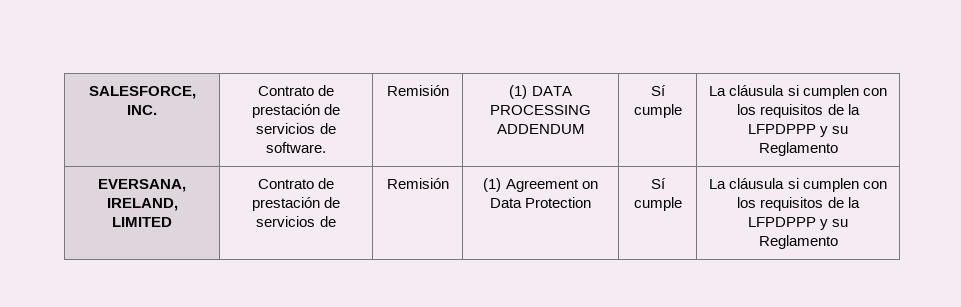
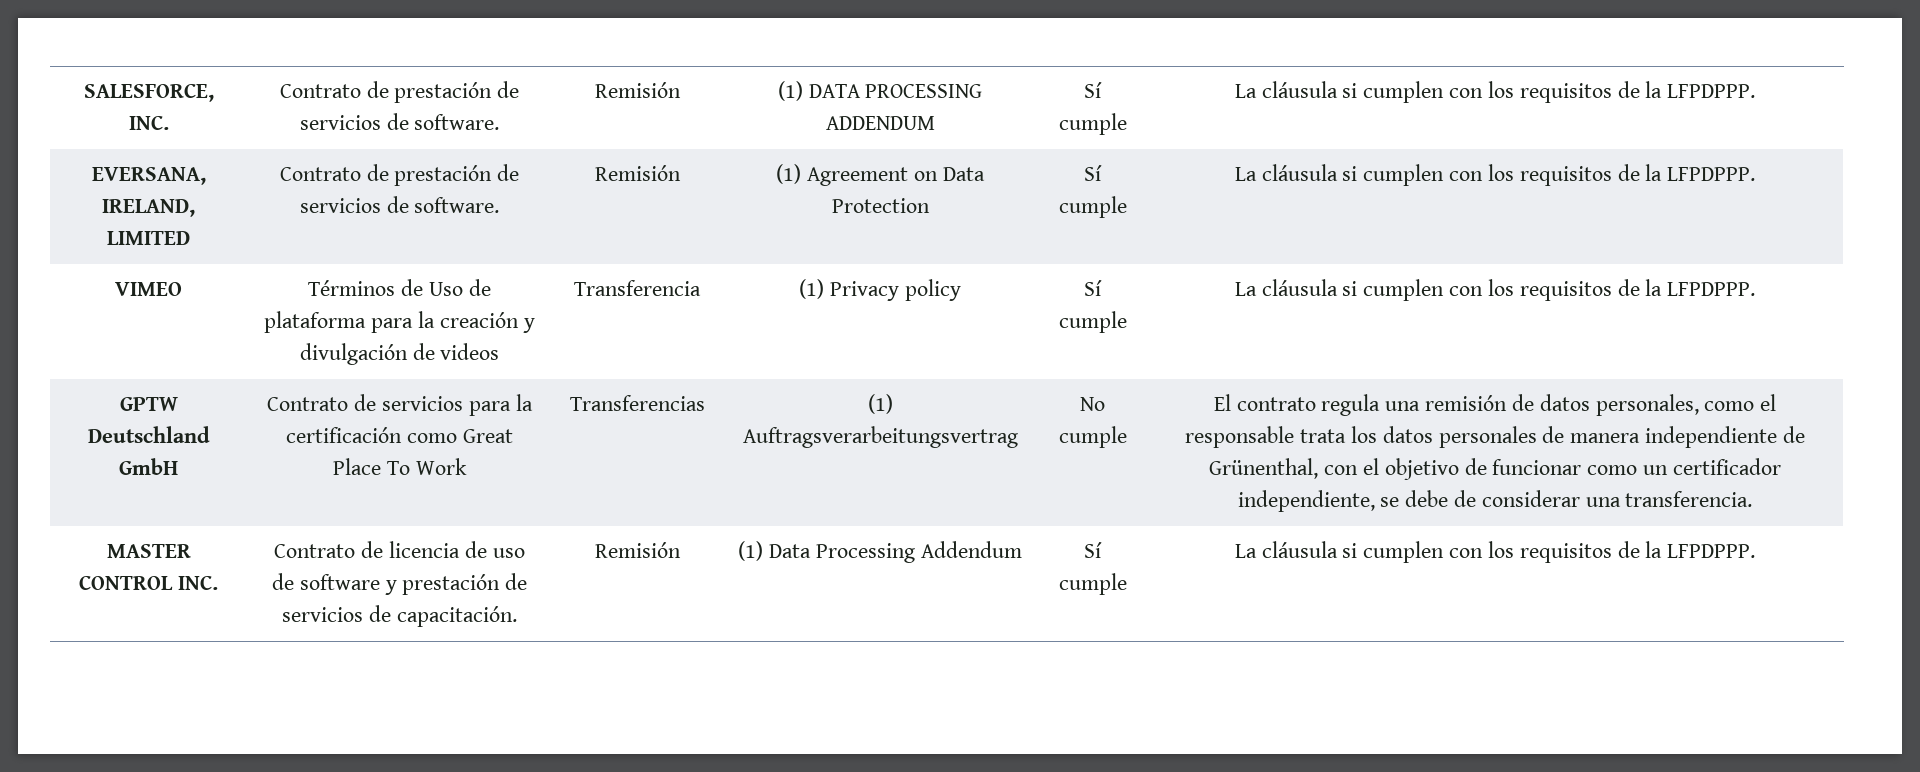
[747,124,849,137] [758,142,838,156] LFPDPPP y su Reglamento -> [1667,84,1756,98] LFPDPPP.
(336, 221) none -> [414,197,500,213] software.
[747,217,849,230] [758,235,838,249] LFPDPPP y su Reglamento -> [1667,167,1756,181] [115,282,182,296] [308,279,491,296] [264,311,535,333] [299,343,500,365] [574,280,701,296] [799,279,961,301] [1084,280,1102,296] [1058,311,1127,333] [1234,279,1756,301] [119,397,178,411] [87,426,210,443] [119,458,178,475] [267,394,533,416] [286,427,513,443] [333,458,467,475] [569,395,705,411] [867,394,893,414] [742,426,1018,448] [1080,397,1105,411] [1058,426,1127,448] [1213,394,1777,416] [1185,426,1805,448] [1209,458,1781,480] [1237,490,1753,512] [106,544,191,558] [79,575,218,590] [274,541,525,558] [271,573,528,595] [282,605,517,627] [594,542,681,558] [738,541,1022,563] [1084,542,1102,558] [1058,573,1127,595] [1234,541,1756,563] LFPDPPP. // VIMEO | Términos de Uso de plataforma para la creación y divulgación de videos | Transferencia | (1) Privacy policy | Sí cumple | La cláusula si cumplen con los requisitos de la LFPDPPP. // GPTW Deutschland GmbH | Contrato de servicios para la certificación como Great Place To Work | Transferencias | (1) Auftragsverarbeitungsvertrag | No cumple | El contrato regula una remisión de datos personales, como el responsable trata los datos personales de manera independiente de Grünenthal, con el objetivo de funcionar como un certificador independiente, se debe de considerar una transferencia. // MASTER CONTROL INC. | Contrato de licencia de uso de software y prestación de servicios de capacitación. | Remisión | (1) Data Processing Addendum | Sí cumple | La cláusula si cumplen con los requisitos de la LFPDPPP.

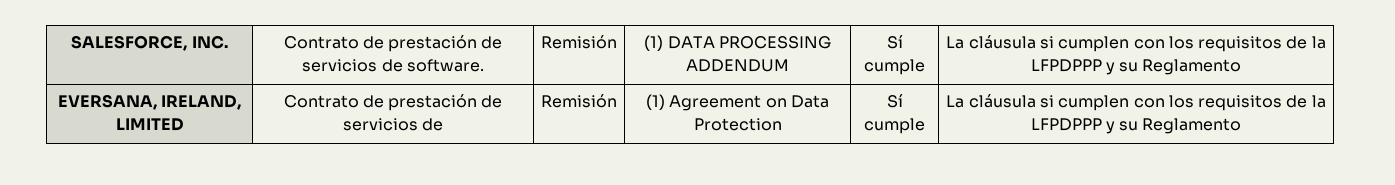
[1667,84,1756,98] LFPDPPP. -> [1030,59,1242,75] LFPDPPP y su Reglamento
[414,197,500,213] software. -> (444, 124) none
[1667,167,1756,181] [115,282,182,296] [308,279,491,296] [264,311,535,333] [299,343,500,365] [574,280,701,296] [799,279,961,301] [1084,280,1102,296] [1058,311,1127,333] [1234,279,1756,301] [119,397,178,411] [87,426,210,443] [119,458,178,475] [267,394,533,416] [286,427,513,443] [333,458,467,475] [569,395,705,411] [867,394,893,414] [742,426,1018,448] [1080,397,1105,411] [1058,426,1127,448] [1213,394,1777,416] [1185,426,1805,448] [1209,458,1781,480] [1237,490,1753,512] [106,544,191,558] [79,575,218,590] [274,541,525,558] [271,573,528,595] [282,605,517,627] [594,542,681,558] [738,541,1022,563] [1084,542,1102,558] [1058,573,1127,595] [1234,541,1756,563] LFPDPPP. // VIMEO | Términos de Uso de plataforma para la creación y divulgación de videos | Transferencia | (1) Privacy policy | Sí cumple | La cláusula si cumplen con los requisitos de la LFPDPPP. // GPTW Deutschland GmbH | Contrato de servicios para la certificación como Great Place To Work | Transferencias | (1) Auftragsverarbeitungsvertrag | No cumple | El contrato regula una remisión de datos personales, como el responsable trata los datos personales de manera independiente de Grünenthal, con el objetivo de funcionar como un certificador independiente, se debe de considerar una transferencia. // MASTER CONTROL INC. | Contrato de licencia de uso de software y prestación de servicios de capacitación. | Remisión | (1) Data Processing Addendum | Sí cumple | La cláusula si cumplen con los requisitos de la LFPDPPP. -> [1030,118,1242,134] LFPDPPP y su Reglamento

